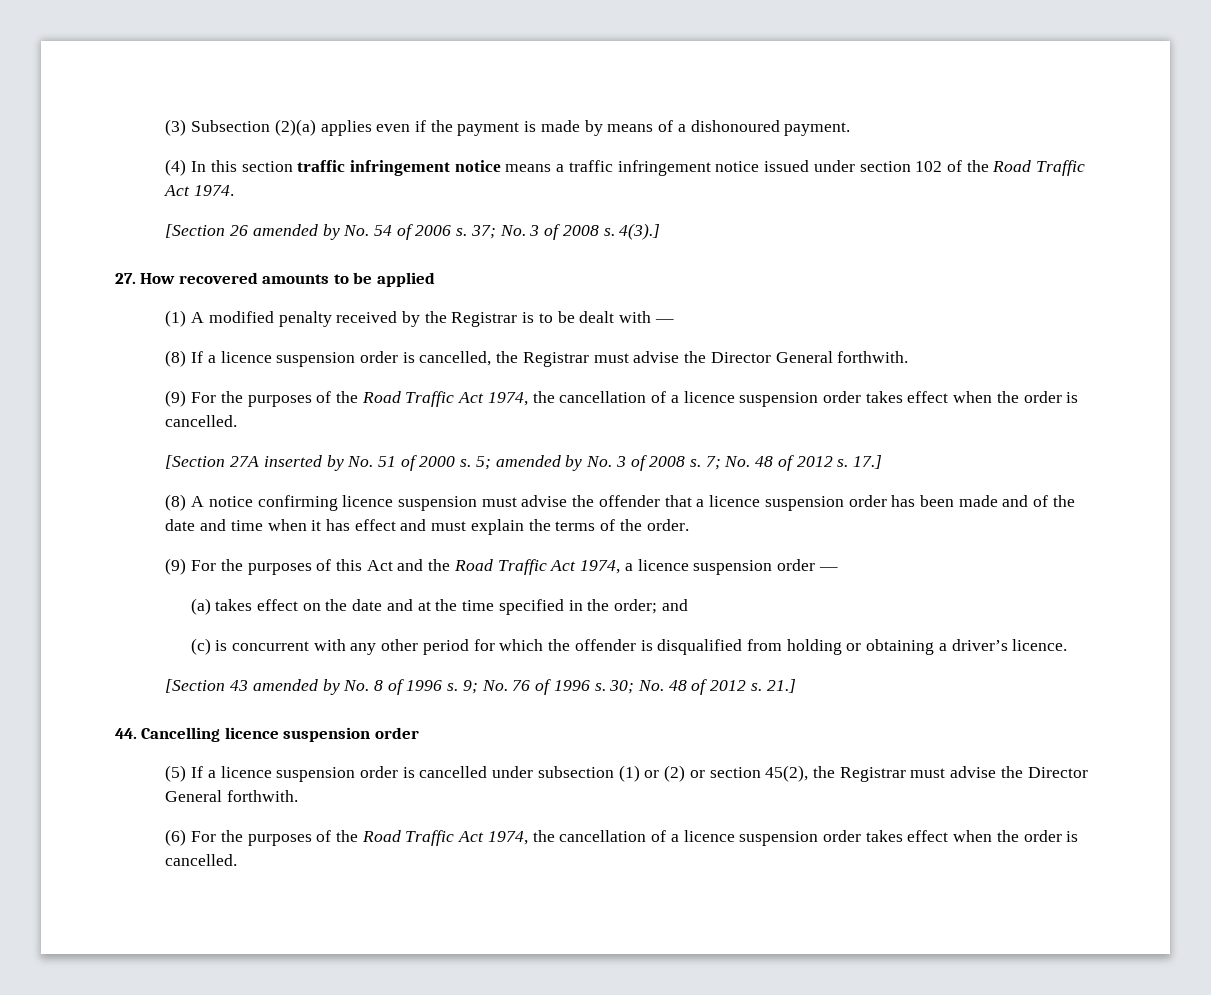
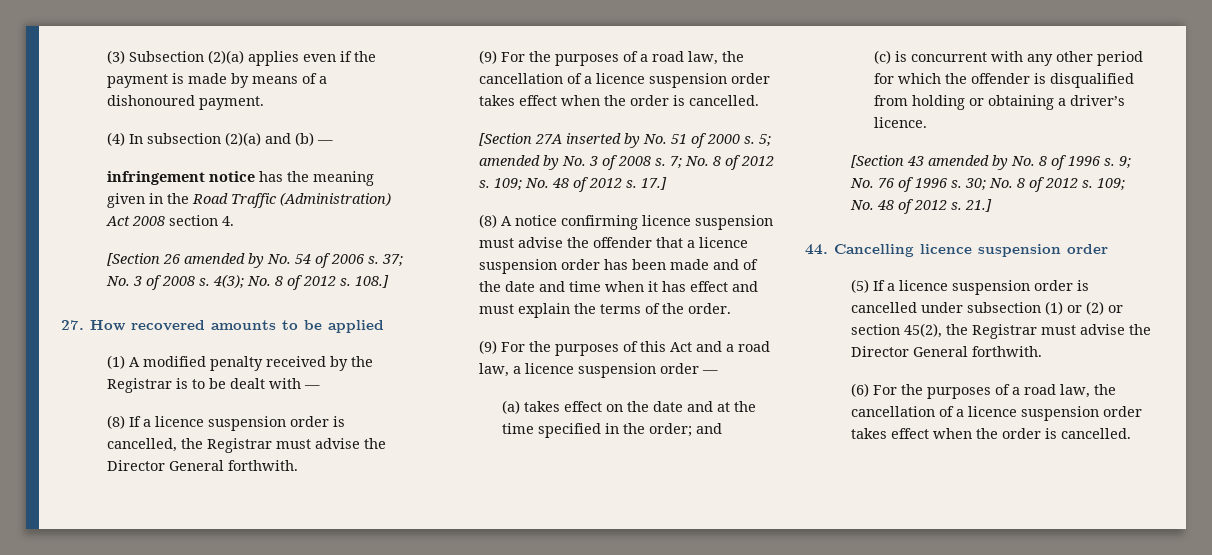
[210,160,1086,176] [164,185,235,196] this section traffic infringement notice means a traffic infringement notice issued under section 102 of the Road Traffic Act 1974. -> [146,132,333,146] [106,171,374,186] [106,192,391,208] [105,215,234,226] subsection (2)(a) and (b) — // infringement notice has the meaning given in the Road Traffic (Administration) Act 2008 section 4.
[619,223,661,240] 4(3).] -> [212,274,389,290] 4(3); No. 8 of 2012 s. 108.]
[335,391,528,407] the Road Traffic Act 1974, -> [639,51,718,65] a road law,
(751, 461) none -> [712,155,774,170] [478,178,549,190] 8 of 2012 s. 109; No.
[428,559,621,575] the Road Traffic Act 1974, -> [725,341,770,352] [478,363,509,377] a road law,
(664, 685) none -> [1016,177,1125,192] [849,200,874,210] 8 of 2012 s. 109; No.
[335,830,528,846] the Road Traffic Act 1974, -> [1011,384,1090,398] a road law,

